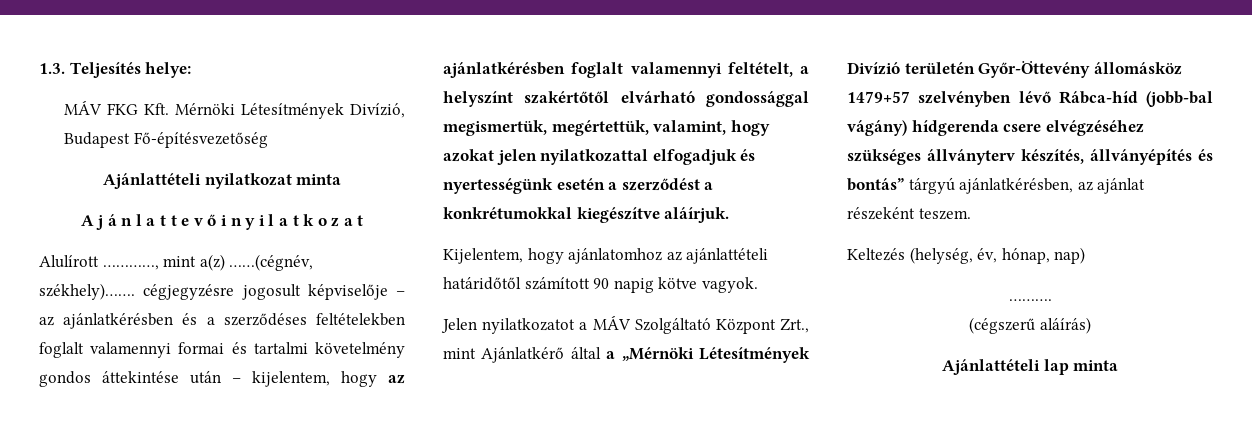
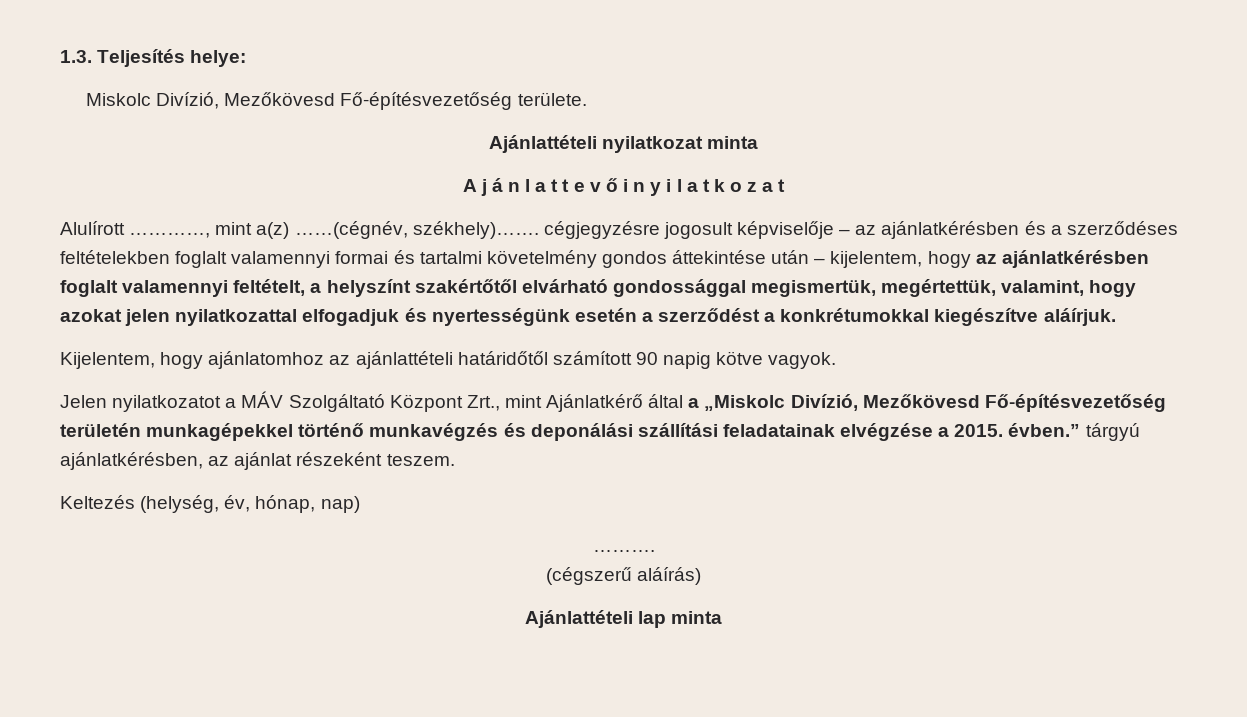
[64,100,405,119] [64,132,269,148] MÁV FKG Kft. Mérnöki Létesítmények Divízió, Budapest Fő-építésvezetőség -> [86,92,587,110] Miskolc Divízió, Mezőkövesd Fő-építésvezetőség területe.
[621,347,810,363] [847,61,1182,78] [847,91,1213,107] [847,120,1144,136] [847,149,1213,165] [847,178,904,191] „Mérnöki Létesítmények Divízió területén Győr-Öttevény állomásköz 1479+57 szelvényben lévő Rábca-híd (jobb-bal vágány) hídgerenda csere elvégzéséhez szükséges állványterv készítés, állványépítés és bontás” -> [704,394,1166,412] [60,423,1081,441] „Miskolc Divízió, Mezőkövesd Fő-építésvezetőség területén munkagépekkel történő munkavégzés és deponálási szállítási feladatainak elvégzése a 2015. évben.”

